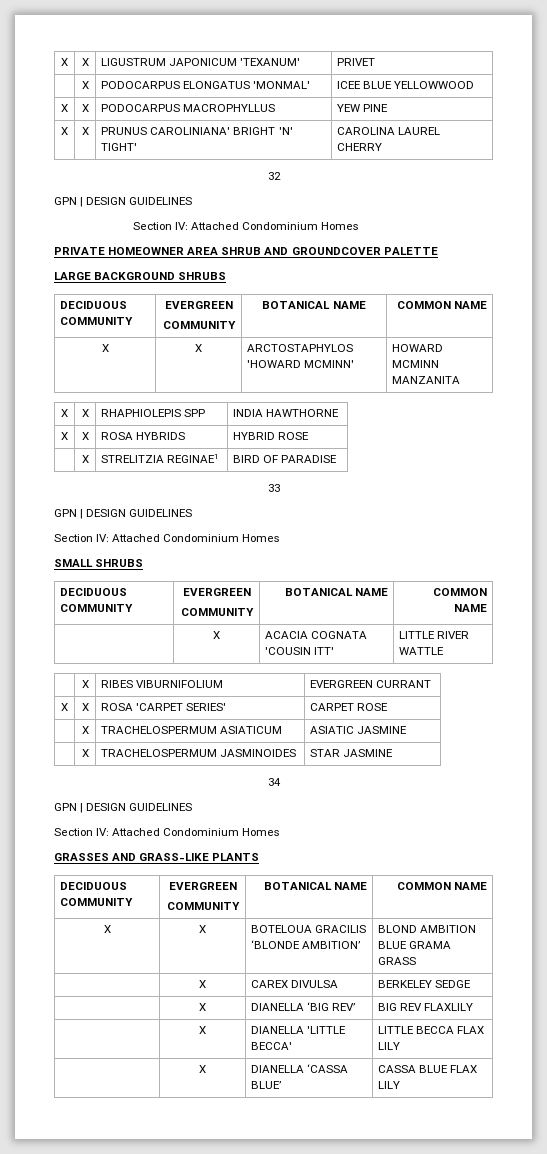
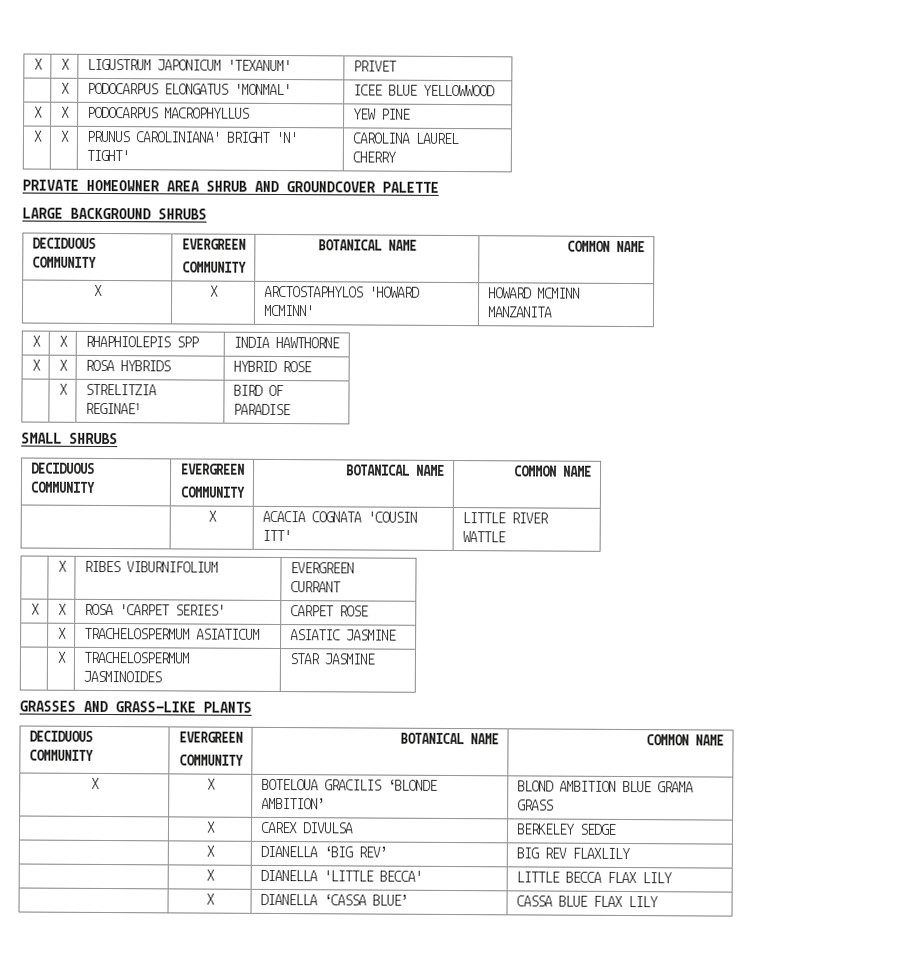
[267,172,281,180] [54,197,193,207] [133,222,359,230] // 32 // GPN | DESIGN GUIDELINES // Section IV: Attached Condominium Homes -> (396, 157) none
[267,484,280,492] [54,509,193,519] [54,534,280,542] // 33 // GPN | DESIGN GUIDELINES // Section IV: Attached Condominium Homes -> (291, 409) none
[267,778,281,786] [54,803,193,813] [54,828,280,836] // 34 // GPN | DESIGN GUIDELINES // Section IV: Attached Condominium Homes -> (375, 659) none

